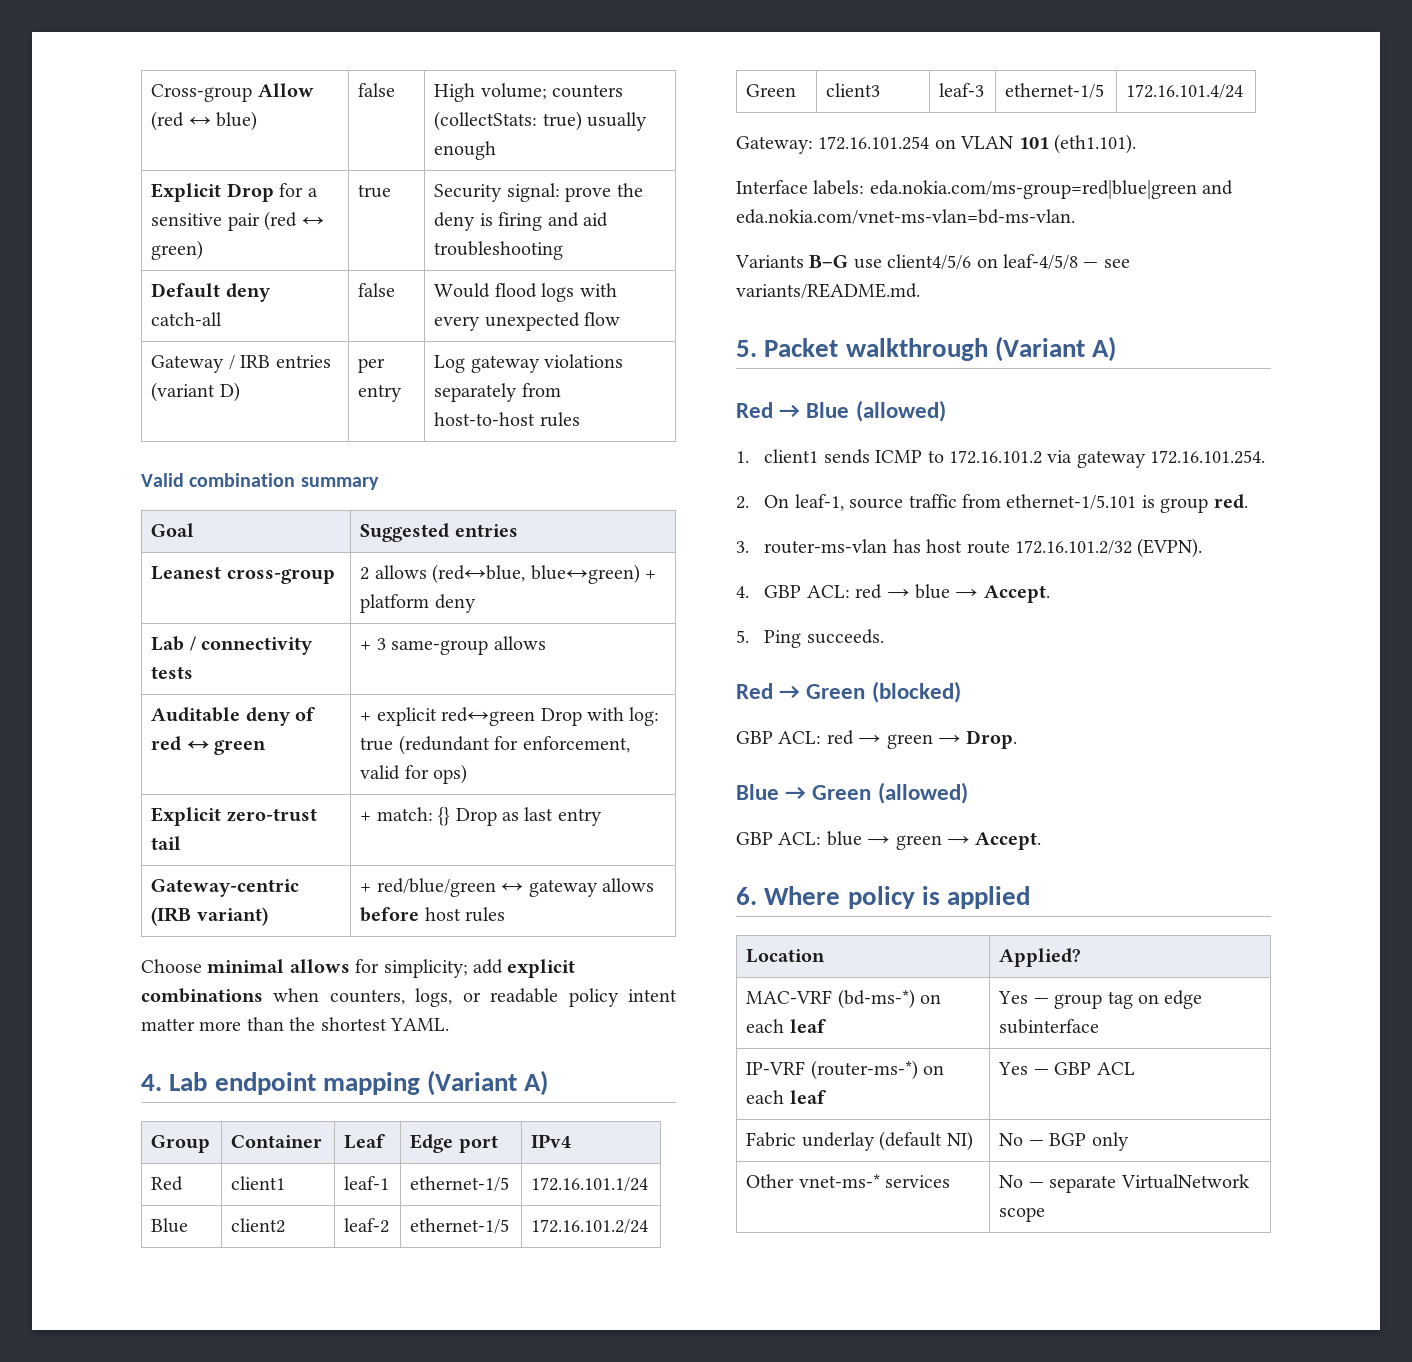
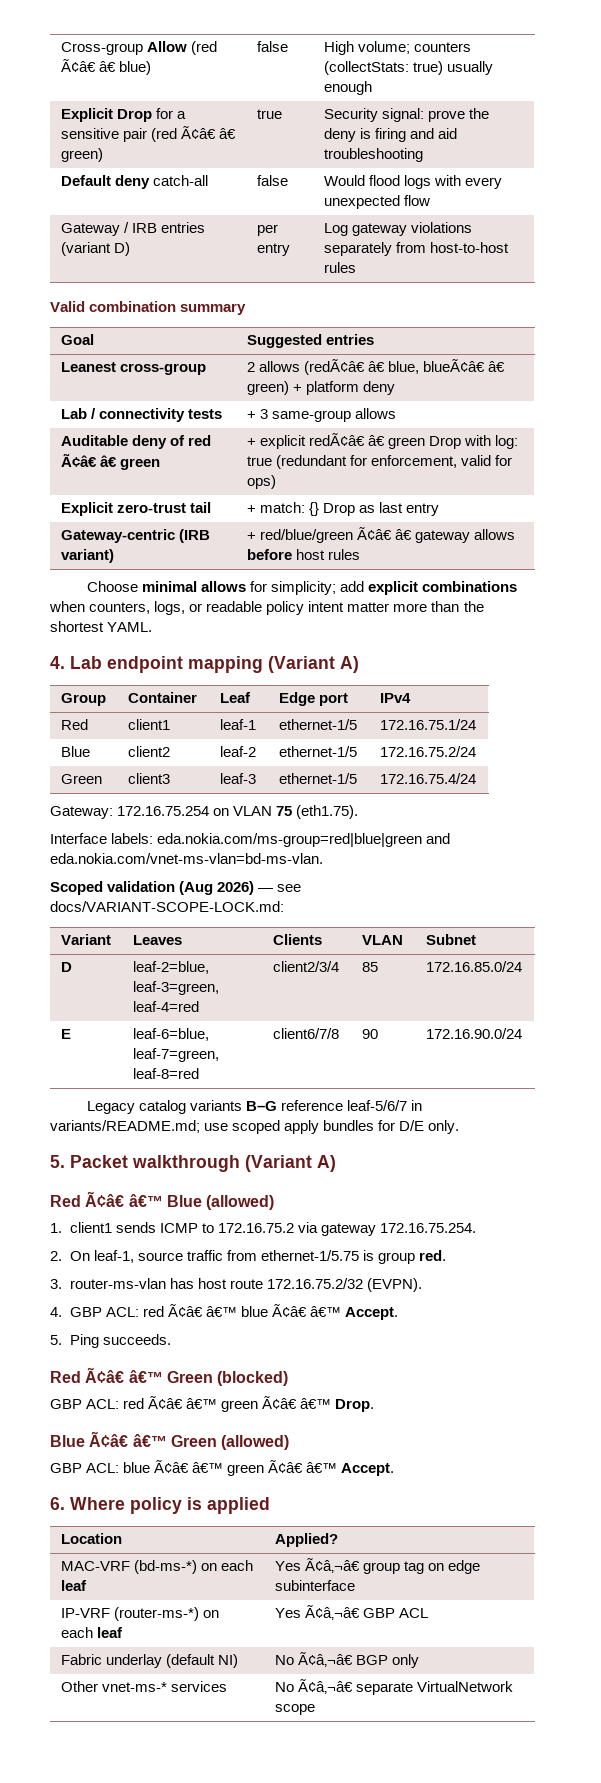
[188,116,211,126] ↔ -> [60,59,116,72] Ã¢â€ â€
[301,216,324,226] ↔ -> [181,126,237,139] Ã¢â€ â€
[432,564,640,584] (red↔blue, blue↔green) -> [304,359,506,375] [246,381,289,395] (redÃ¢â€ â€ blue, blueÃ¢â€ â€ green)
[186,740,209,750] ↔ -> [60,453,117,467] Ã¢â€ â€
[441,707,536,726] red↔green -> [309,433,426,449] redÃ¢â€ â€ green
[501,882,524,892] ↔ -> [357,527,413,540] Ã¢â€ â€
[531,1177,649,1192] 172.16.101.1/24 -> [379,719,476,730] 172.16.75.1/24
[531,1219,649,1234] 172.16.101.2/24 -> [379,746,476,757] 172.16.75.2/24
[1126,84,1244,99] 172.16.101.4/24 -> [379,773,476,784] 172.16.75.4/24
[818,136,930,150] 172.16.101.254 -> [117,806,210,816] 172.16.75.254
[1018,134,1136,154] 101 (eth1.101). -> [276,805,359,819] 75 (eth1.75).
[735,254,1130,270] [736,283,920,299] Variants B–G use client4/5/6 on leaf-4/5/8 — see variants/README.md. -> [50,881,302,895] [50,901,284,912] [60,934,111,945] [132,935,182,945] [272,934,322,945] [361,935,403,945] [425,934,476,945] [60,962,72,972] [132,961,209,974] [132,981,219,995] [132,1001,199,1012] [272,961,339,972] [361,962,378,972] [425,961,522,972] [60,1029,71,1039] [132,1028,209,1041] [132,1048,219,1062] [132,1068,199,1079] [272,1028,339,1039] [361,1029,378,1039] [425,1028,522,1039] [87,1100,423,1114] [50,1120,460,1134] Scoped validation (Aug 2026) — see docs/VARIANT-SCOPE-LOCK.md: // Variant | Leaves | Clients | VLAN | Subnet // D | leaf-2=blue, leaf-3=green, leaf-4=red | client2/3/4 | 85 | 172.16.85.0/24 // E | leaf-6=blue, leaf-7=green, leaf-8=red | client6/7/8 | 90 | 172.16.90.0/24 // Legacy catalog variants B–G reference leaf-5/6/7 in variants/README.md; use scoped apply bundles for D/E only.
[779,404,801,418] → -> [85,1191,163,1207] Ã¢â€ â€™
[948,450,1042,464] 172.16.101.2 -> [217,1223,294,1233] 172.16.75.2
[1150,450,1266,464] 172.16.101.254. -> [379,1223,476,1233] 172.16.75.254.
[1006,494,1137,510] ethernet-1/5.101 -> [260,1250,359,1261] ethernet-1/5.75
[1014,540,1132,555] 172.16.101.2/32 -> [266,1278,363,1289] 172.16.75.2/32
[886,584,979,599] → blue → -> [167,1304,341,1317] Ã¢â€ â€™ blue Ã¢â€ â€™
[779,685,801,699] → -> [85,1367,163,1383] Ã¢â€ â€™
[858,734,961,749] → green → -> [148,1396,332,1412] Ã¢â€ â€™ green Ã¢â€ â€™
[785,786,807,800] → -> [89,1431,167,1447] Ã¢â€ â€™
[867,835,970,850] → green → -> [154,1460,338,1476] Ã¢â€ â€™ green Ã¢â€ â€™
[1033,998,1049,1004] — -> [304,1558,360,1573] Ã¢â‚¬â€
[1033,1069,1049,1075] — -> [304,1605,360,1620] Ã¢â‚¬â€
[1028,1140,1044,1146] — -> [297,1652,353,1667] Ã¢â‚¬â€
[1028,1182,1044,1188] — -> [297,1679,353,1694] Ã¢â‚¬â€

